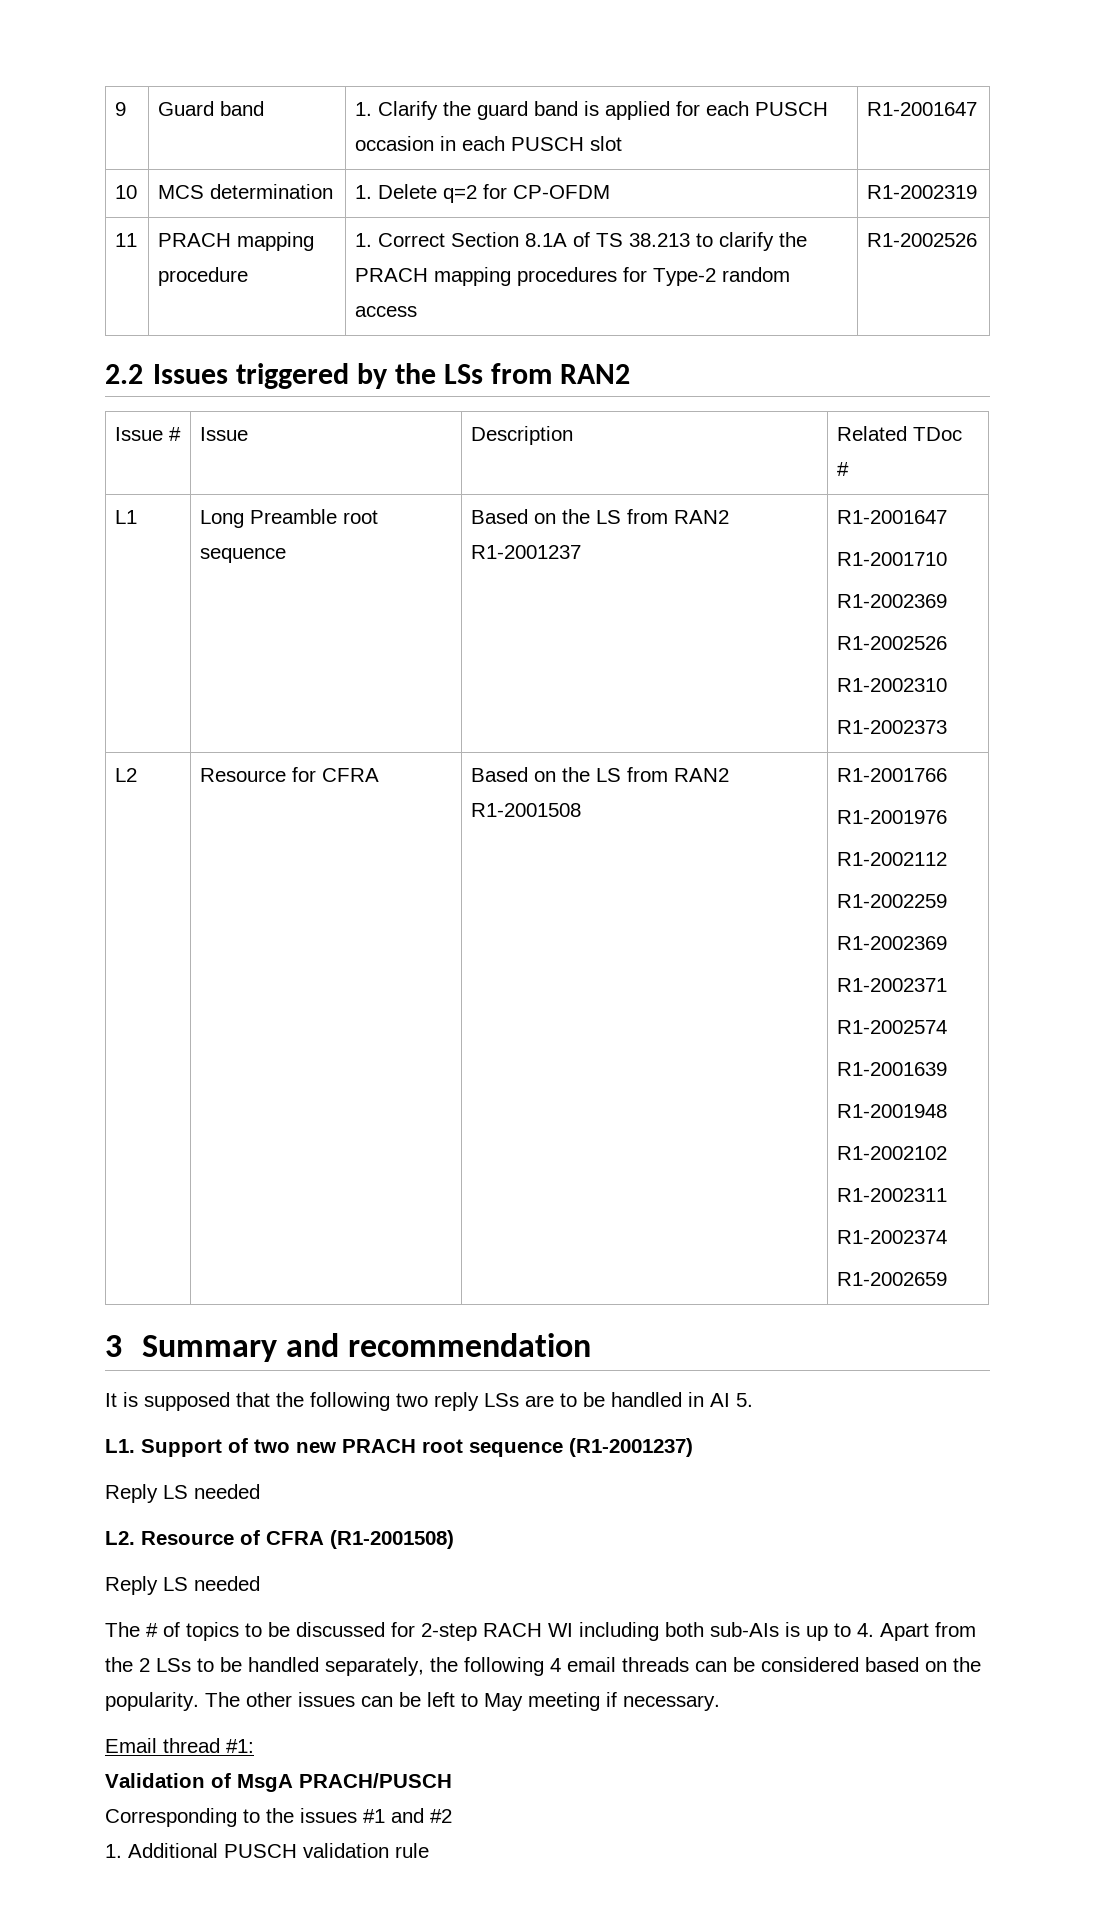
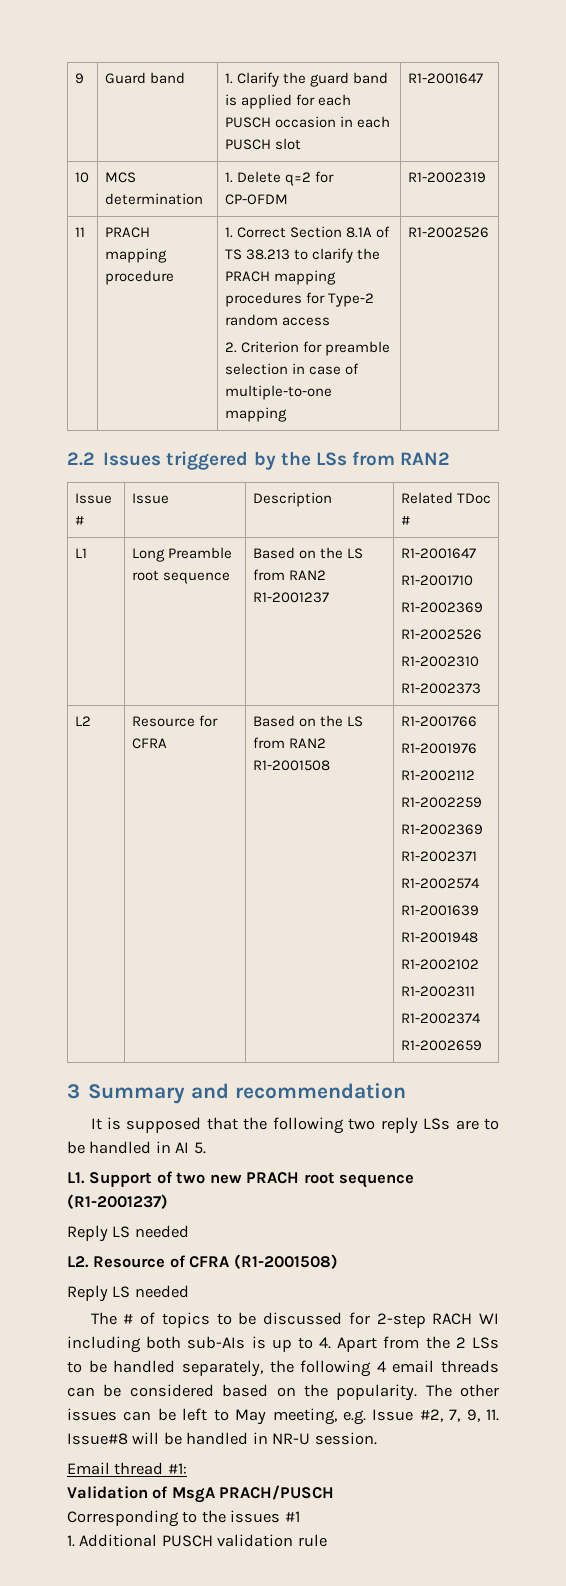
(418, 311) none -> [224,341,390,356] [224,363,359,375] [224,385,332,400] [224,407,287,422] // 2. Criterion for preamble selection in case of multiple-to-one mapping
[528,1692,720,1711] meeting if necessary. -> [272,1408,500,1425] [67,1432,377,1445] meeting, e.g. Issue #2, 7, 9, 11. Issue#8 will be handled in NR-U session.
[391,1808,452,1823] and #2 -> (300, 1516) none

